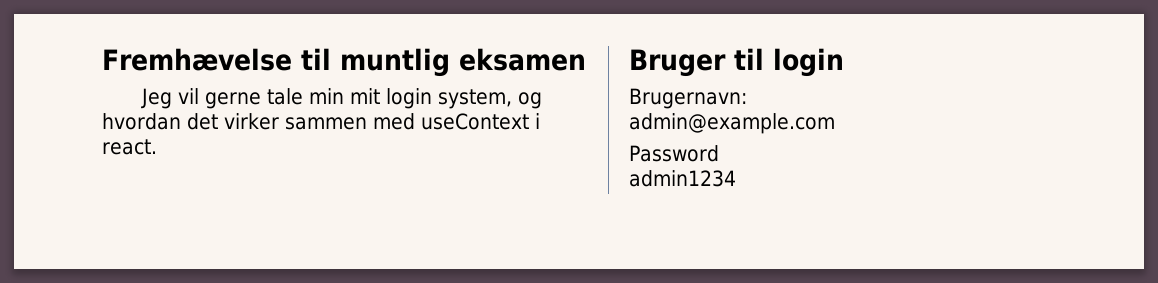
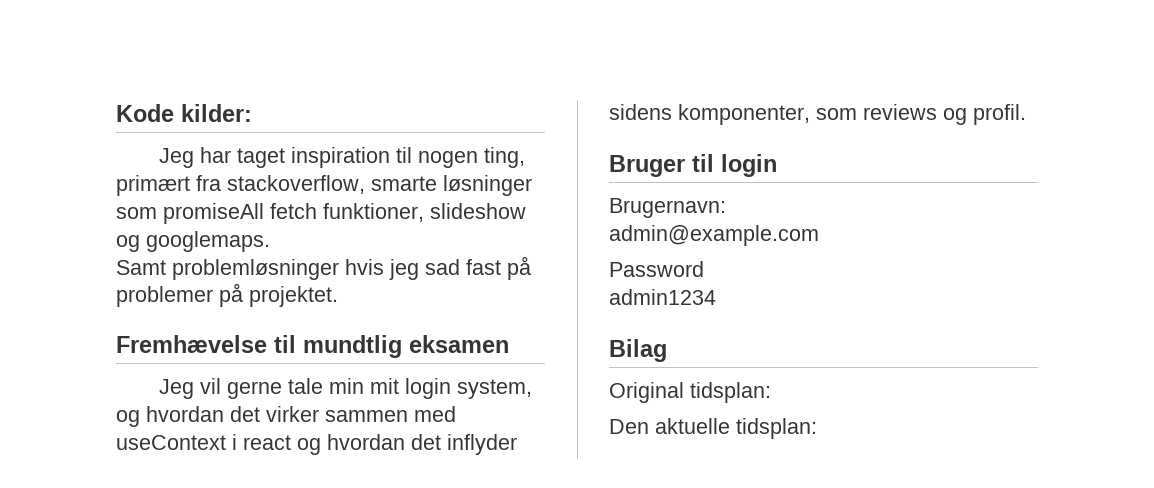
(102, 59) none -> [116,104,252,122] [159,147,526,168] [116,175,532,196] [116,203,526,224] [116,231,270,252] [116,256,531,280] [116,283,338,307] Kode kilder: // Jeg har taget inspiration til nogen ting, primært fra stackoverflow, smarte løsninger som promiseAll fetch funktioner, slideshow og googlemaps. // Samt problemløsninger hvis jeg sad fast på problemer på projektet. //
[339,48,450,77] muntlig -> [303,335,402,358] mundtlig
[102,139,157,155] react. -> [243,434,517,455] [609,104,1026,125] react og hvordan det inflyder sidens komponenter, som reviews og profil.
(736, 178) none -> [609,339,667,362] [609,382,771,403] [609,418,817,439] // Bilag // Original tidsplan: // Den aktuelle tidsplan:

